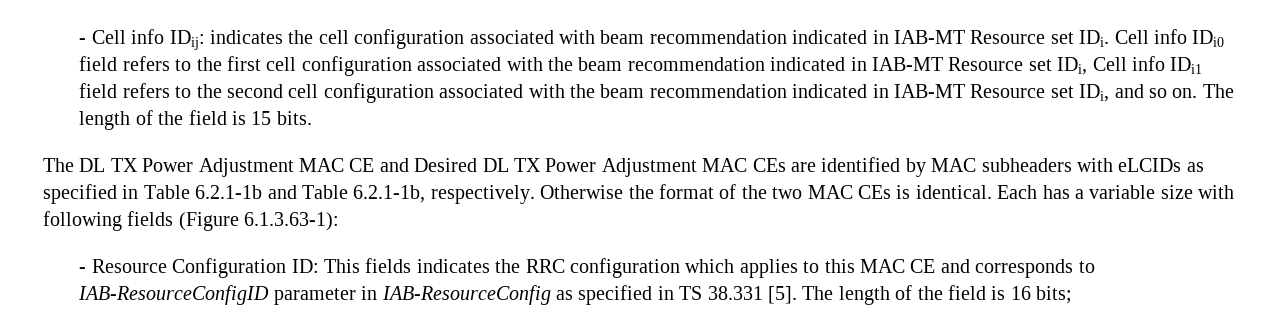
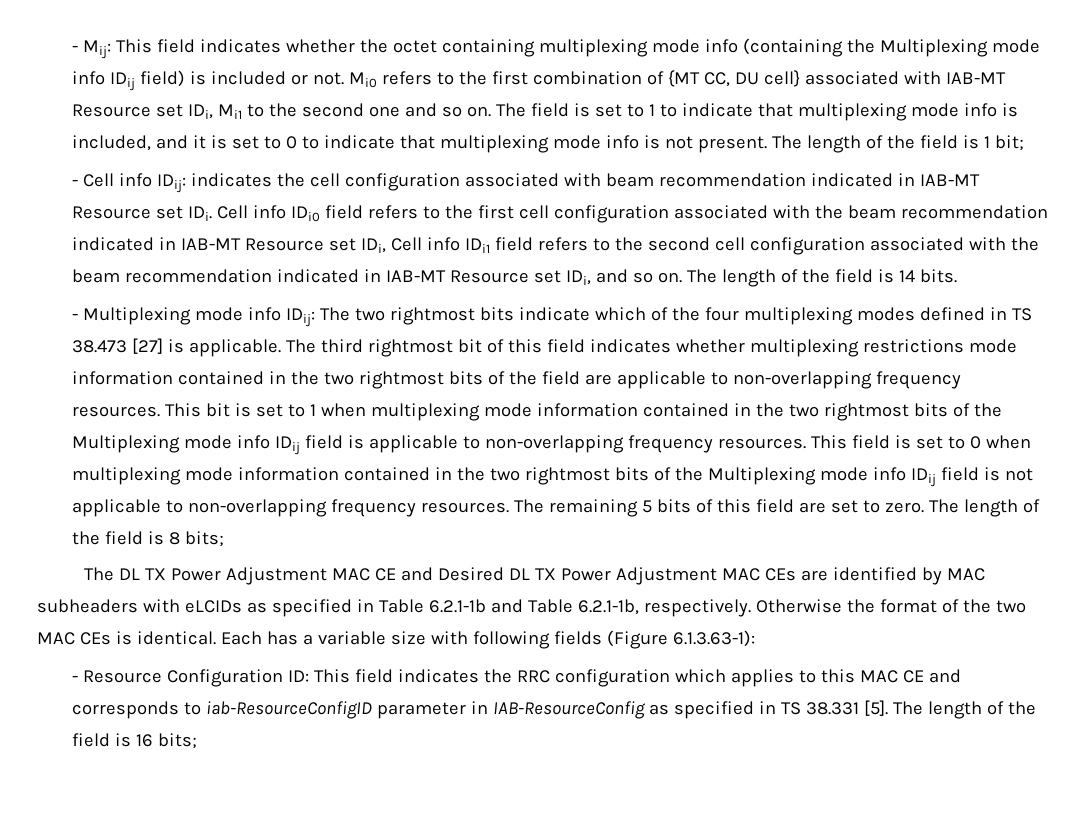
[79,38,87,44] - -> [72,38,1041,59] [72,70,1007,91] [72,103,1019,121] [72,135,1025,153] [72,180,79,186] - Mij: This field indicates whether the octet containing multiplexing mode info (containing the Multiplexing mode info IDij field) is included or not. Mi0 refers to the first combination of {MT CC, DU cell} associated with IAB-MT Resource set IDi, Mi1 to the second one and so on. The field is set to 1 to indicate that multiplexing mode info is included, and it is set to 0 to indicate that multiplexing mode info is not present. The length of the field is 1 bit; // -
[251,111,272,125] 15 -> [899,270,916,282] 14
(312, 118) none -> [72,307,1033,327] [72,338,1018,357] [72,371,962,389] [72,403,1003,421] [72,435,1032,455] [72,467,1034,487] [72,499,1041,517] [72,531,225,547] // - Multiplexing mode info IDij: The two rightmost bits indicate which of the four multiplexing modes defined in TS 38.473 [27] is applicable. The third rightmost bit of this field indicates whether multiplexing restrictions mode information contained in the two rightmost bits of the field are applicable to non-overlapping frequency resources. This bit is set to 1 when multiplexing mode information contained in the two rightmost bits of the Multiplexing mode info IDij field is applicable to non-overlapping frequency resources. This field is set to 0 when multiplexing mode information contained in the two rightmost bits of the Multiplexing mode info IDij field is not applicable to non-overlapping frequency resources. The remaining 5 bits of this field are set to zero. The length of the field is 8 bits;
[365,258,412,273] fields -> [355,669,394,683] field
[78,285,270,305] IAB-ResourceConfigID -> [206,701,373,719] iab-ResourceConfigID

